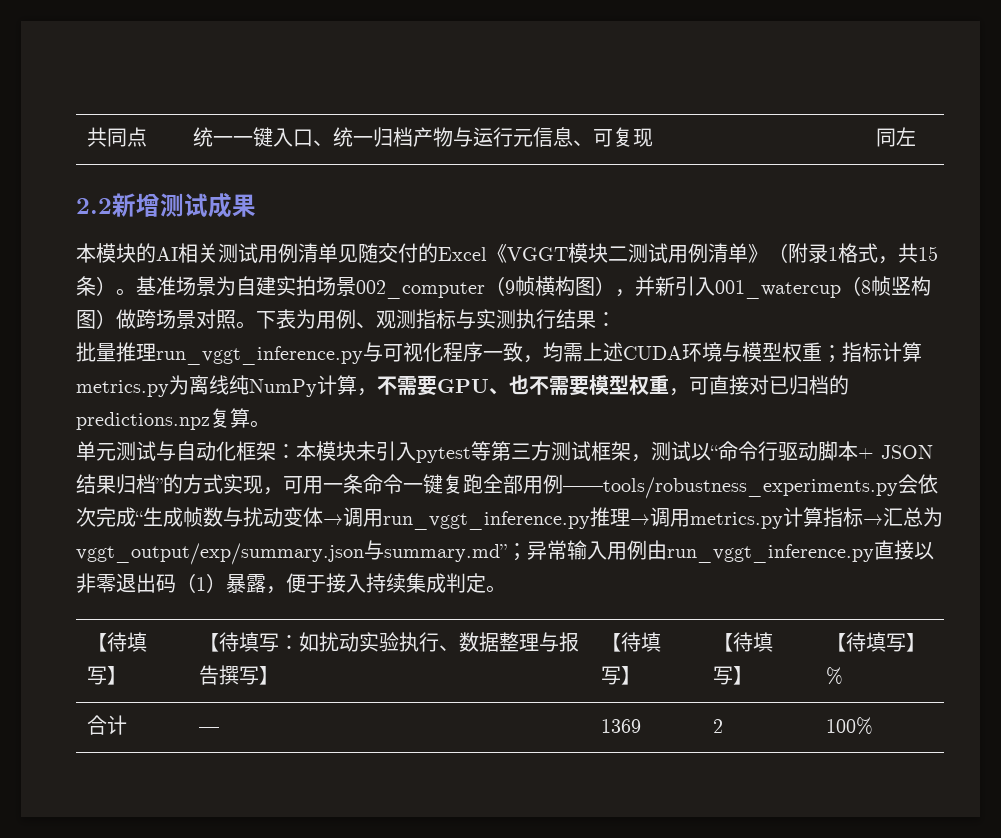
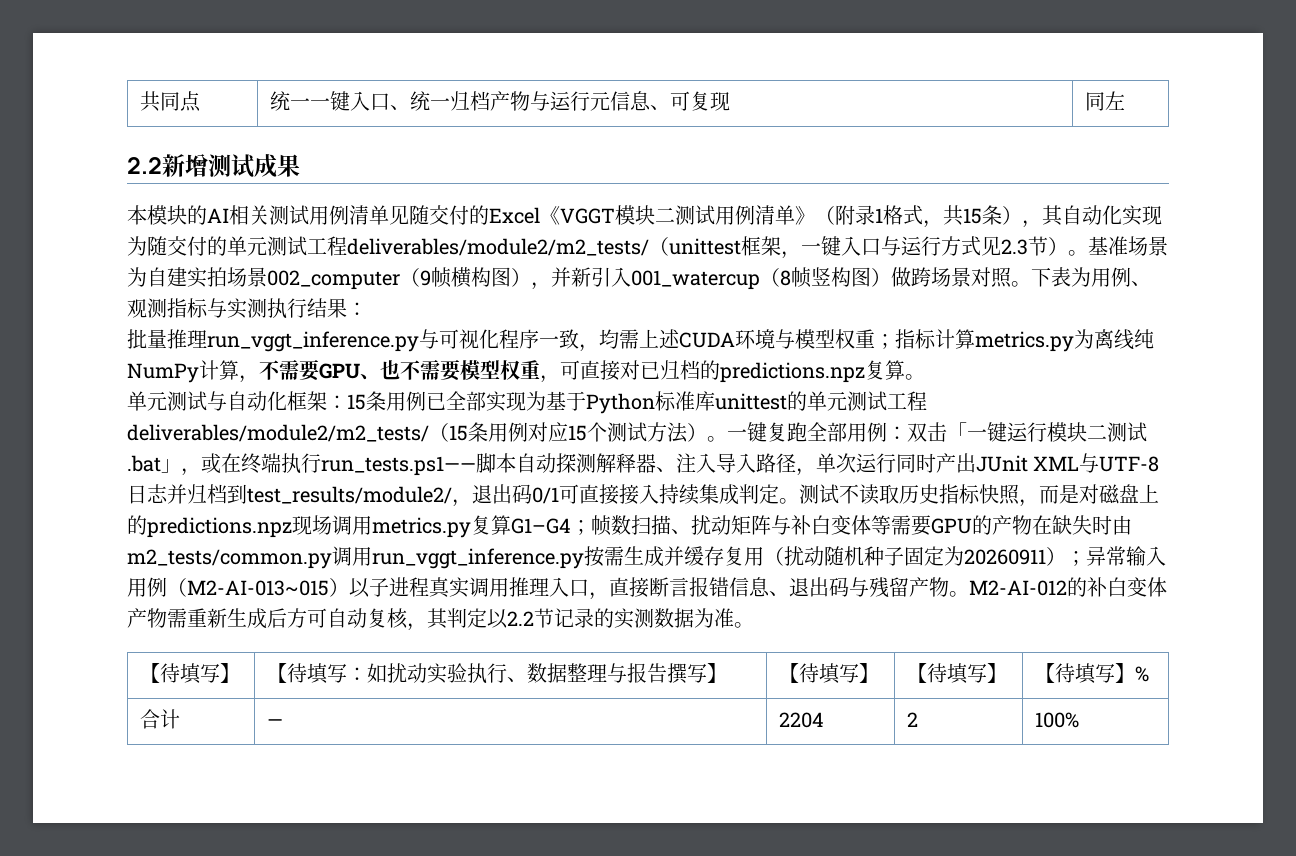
(116, 286) none -> [1022,205,1162,228] [127,236,1068,259] ，其自动化实现为随交付的单元测试工程deliverables/module2/m2_tests/（unittest框架，一键入口与运行方式见2.3节）
[296,441,933,463] [76,474,938,499] [76,507,943,530] [76,540,934,565] [76,573,326,594] 本模块未引入pytest等第三方测试框架，测试以“命令行驱动脚本+ JSON结果归档”的方式实现，可用一条命令一键复跑全部用例——tools/robustness_experiments.py会依次完成“生成帧数与扰动变体→调用run_vggt_inference.py推理→调用metrics.py计算指标→汇总为vggt_output/exp/summary.json与summary.md”；异常输入用例由run_vggt_inference.py直接以非零退出码（1）暴露，便于 -> [347,391,927,414] [127,422,1147,443] [127,453,1160,476] [127,484,619,507] 15条用例已全部实现为基于Python标准库unittest的单元测试工程deliverables/module2/m2_tests/（15条用例对应15个测试方法）。一键复跑全部用例：双击「一键运行模块二测试.bat」，或在终端执行run_tests.ps1——脚本自动探测解释器、注入导入路径，单次运行同时产出JUnit XML与UTF-8日志并归档到test_results/module2/，退出码0/1可直接
(506, 589) none -> [799,484,1159,507] [127,515,1132,538] [127,546,1166,569] [127,577,1167,600] [127,608,754,631] 测试不读取历史指标快照，而是对磁盘上的predictions.npz现场调用metrics.py复算G1–G4；帧数扫描、扰动矩阵与补白变体等需要GPU的产物在缺失时由m2_tests/common.py调用run_vggt_inference.py按需生成并缓存复用（扰动随机种子固定为20260911）；异常输入用例（M2-AI-013~015）以子进程真实调用推理入口，直接断言报错信息、退出码与残留产物。M2-AI-012的补白变体产物需重新生成后方可自动复核，其判定以2.2节记录的实测数据为准。
[601,719,642,733] 1369 -> [778,712,824,728] 2204

